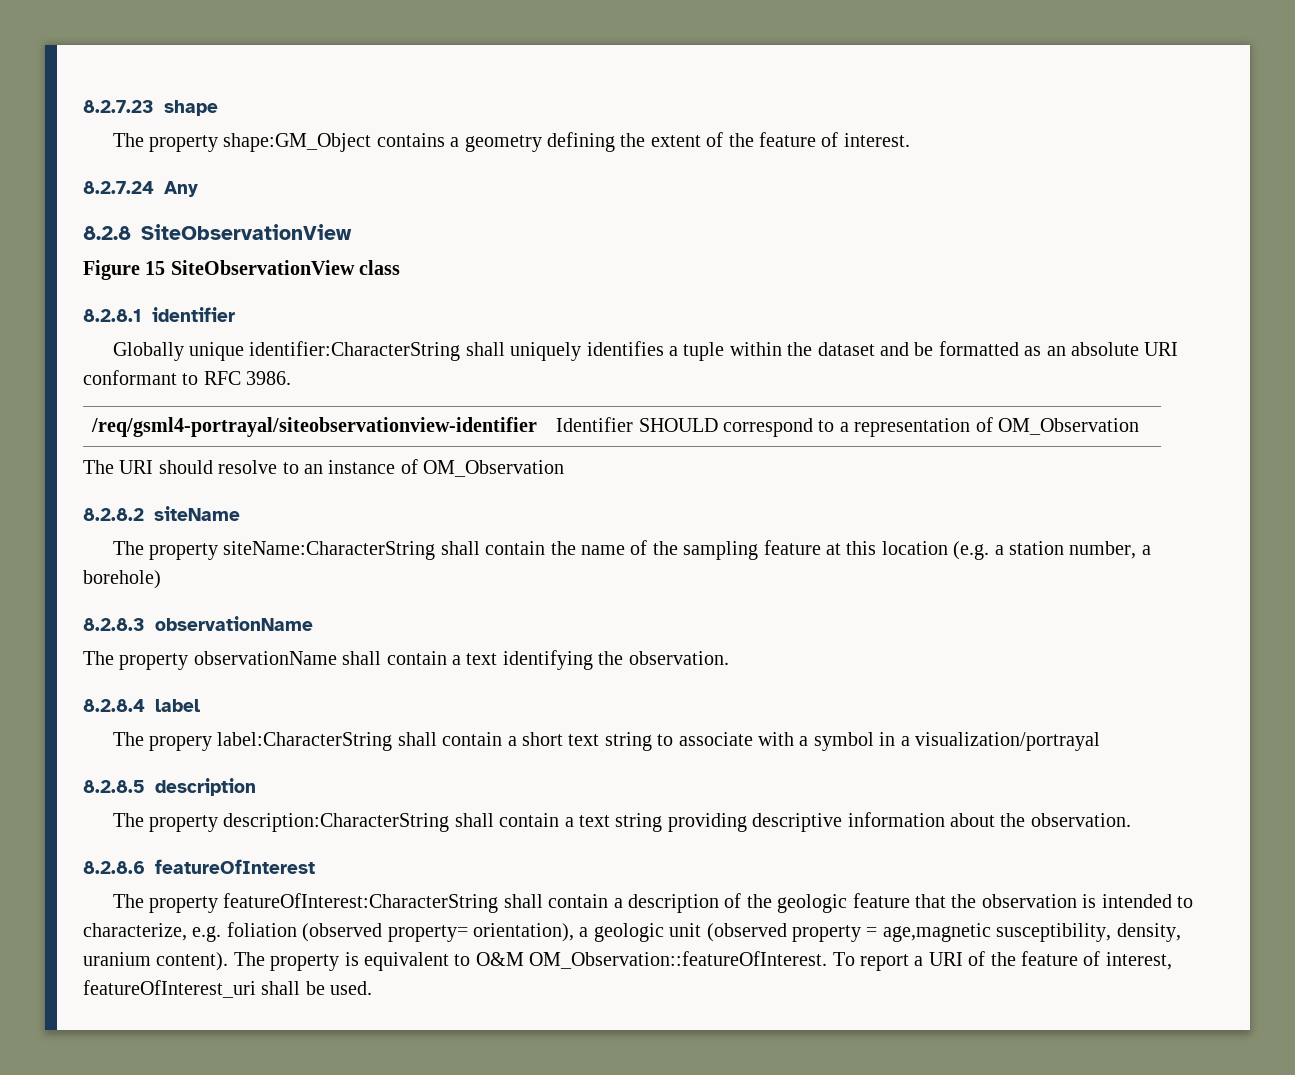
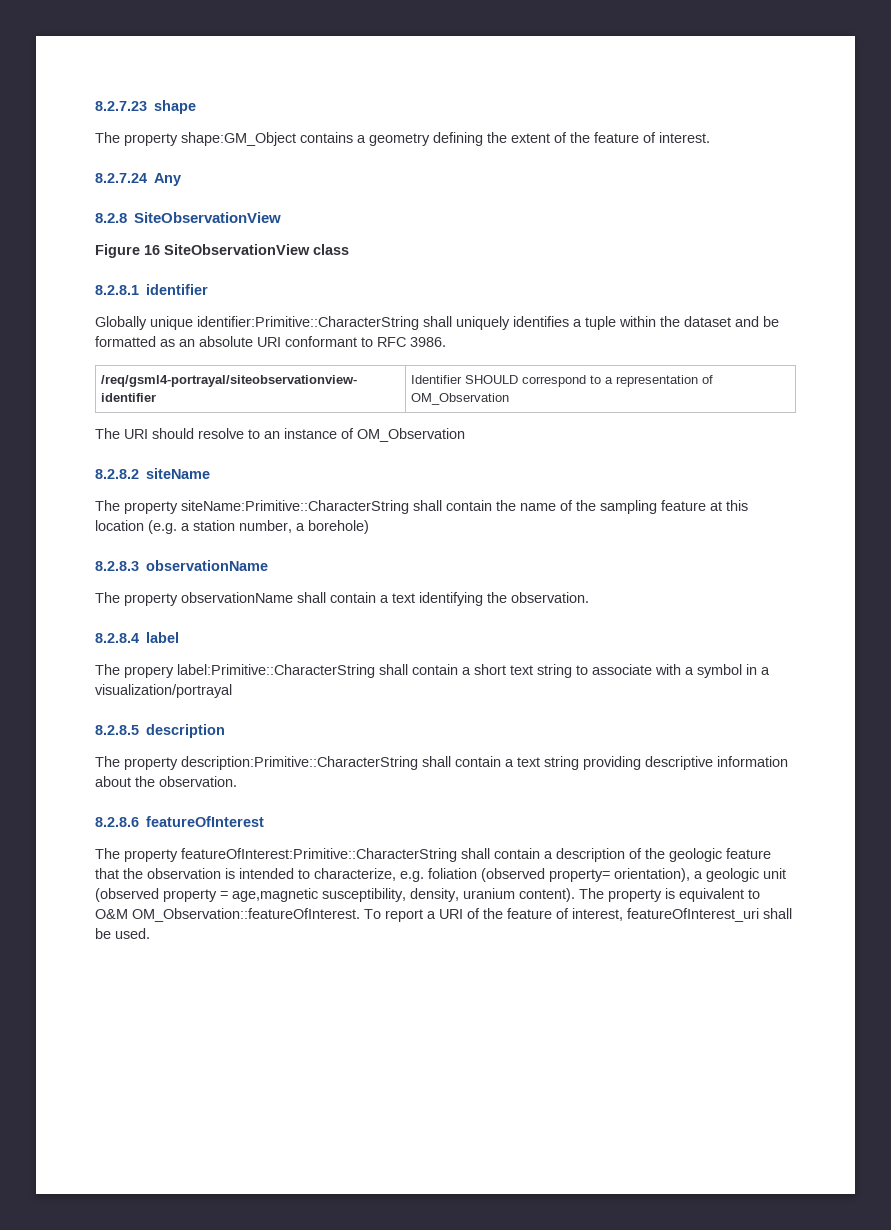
[145,261,166,275] 15 -> [144,245,160,255] 16
[249,341,461,361] identifier:CharacterString -> [197,316,419,330] identifier:Primitive::CharacterString
[223,541,436,560] siteName:CharacterString -> [181,500,409,514] siteName:Primitive::CharacterString
[217,732,393,751] label:CharacterString -> [177,664,375,678] label:Primitive::CharacterString
[223,813,450,832] description:CharacterString -> [181,756,418,770] description:Primitive::CharacterString
[223,893,499,913] featureOfInterest:CharacterString -> [181,848,457,862] featureOfInterest:Primitive::CharacterString

